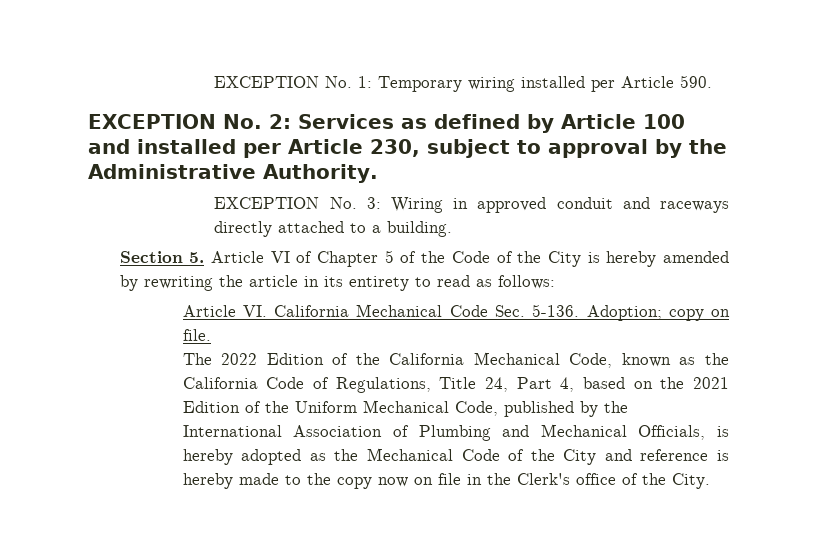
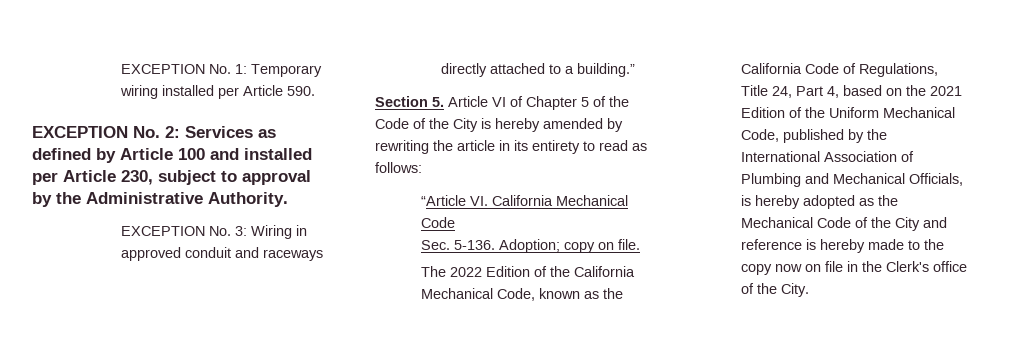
[387,221,453,237] building. -> [577,63,636,77] building.”
[182,305,236,317] Article -> [421,195,467,206] “Article
(488, 311) none -> (456, 222) //

